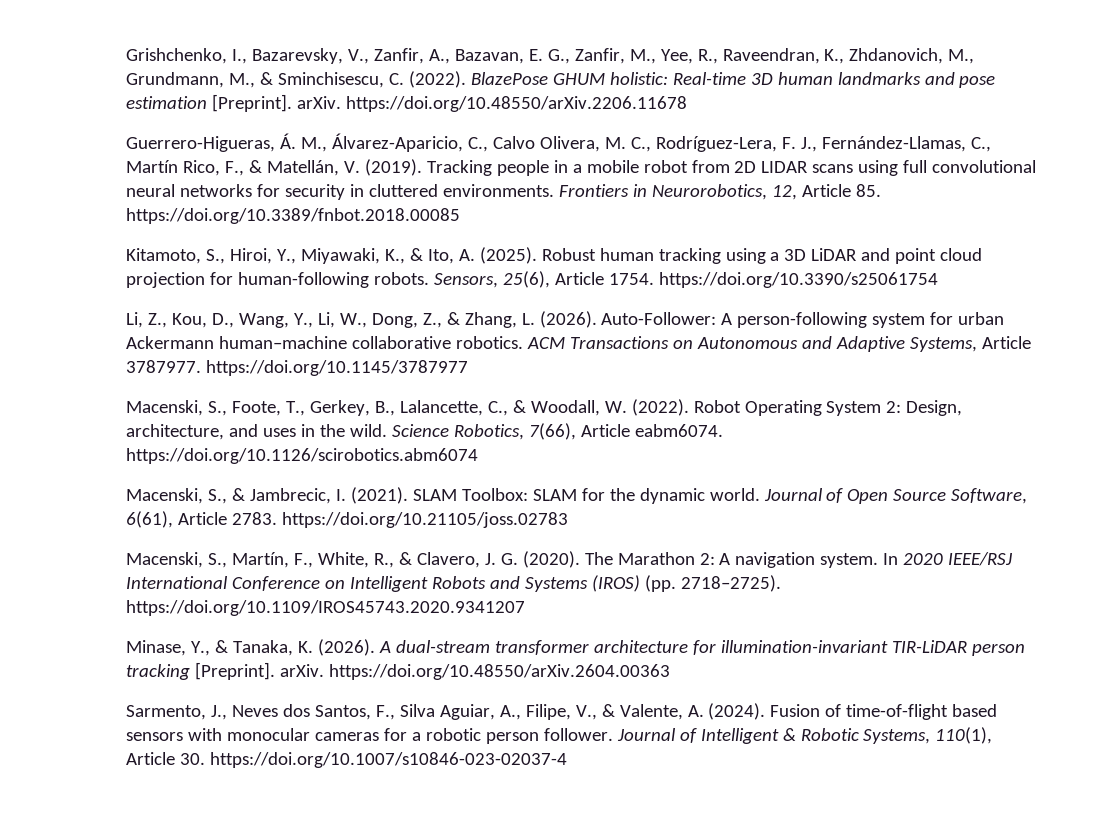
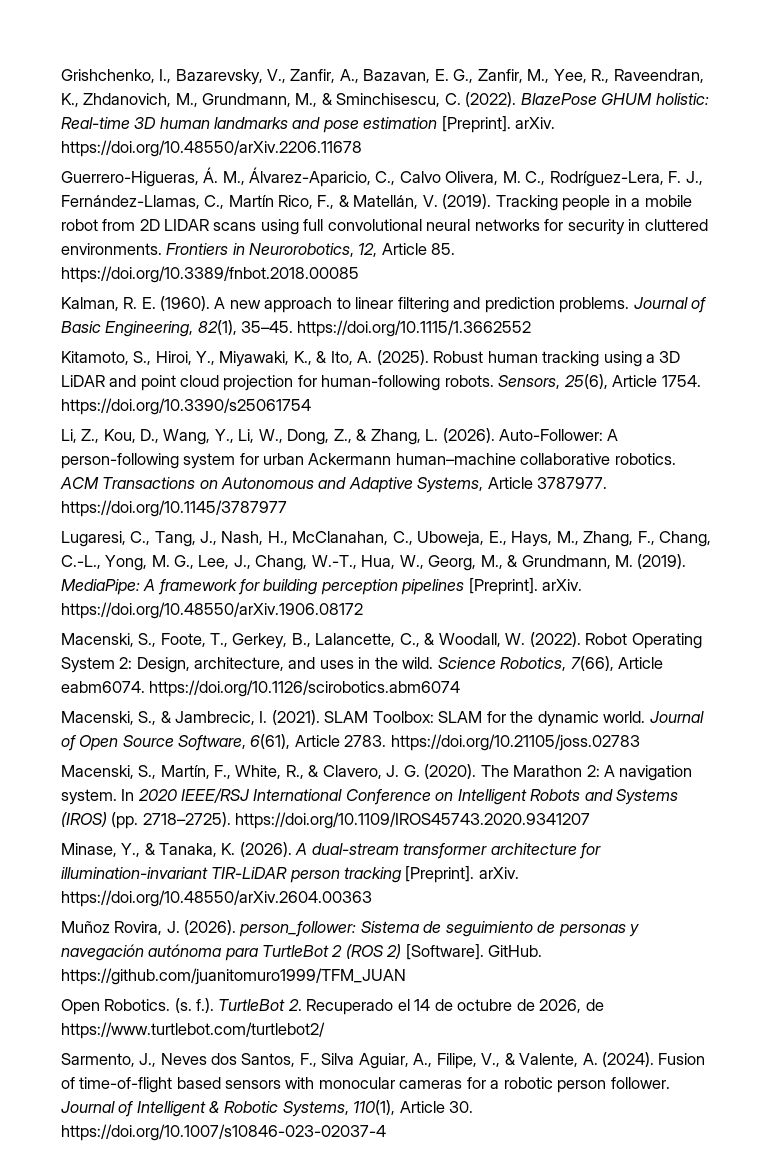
(460, 216) none -> [60,296,706,313] [60,320,532,337] // Kalman, R. E. (1960). A new approach to linear filtering and prediction problems. Journal of Basic Engineering, 82(1), 35–45. https://doi.org/10.1115/1.3662552
(468, 368) none -> [60,531,711,547] [60,554,687,571] [60,578,583,595] [60,602,363,619] // Lugaresi, C., Tang, J., Nash, H., McClanahan, C., Uboweja, E., Hays, M., Zhang, F., Chang, C.-L., Yong, M. G., Lee, J., Chang, W.-T., Hua, W., Georg, M., & Grundmann, M. (2019). MediaPipe: A framework for building perception pipelines [Preprint]. arXiv. https://doi.org/10.48550/arXiv.1906.08172
(670, 672) none -> [60,920,640,937] [60,944,543,961] [60,968,406,985] [60,998,604,1015] [60,1022,325,1039] // Muñoz Rovira, J. (2026). person_follower: Sistema de seguimiento de personas y navegación autónoma para TurtleBot 2 (ROS 2) [Software]. GitHub. https://github.com/juanitomuro1999/TFM_JUAN // Open Robotics. (s. f.). TurtleBot 2. Recuperado el 14 de octubre de 2026, de https://www.turtlebot.com/turtlebot2/

